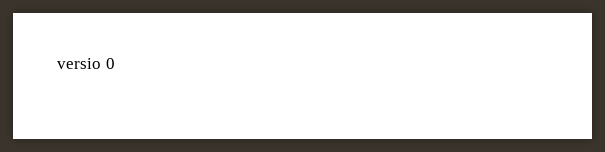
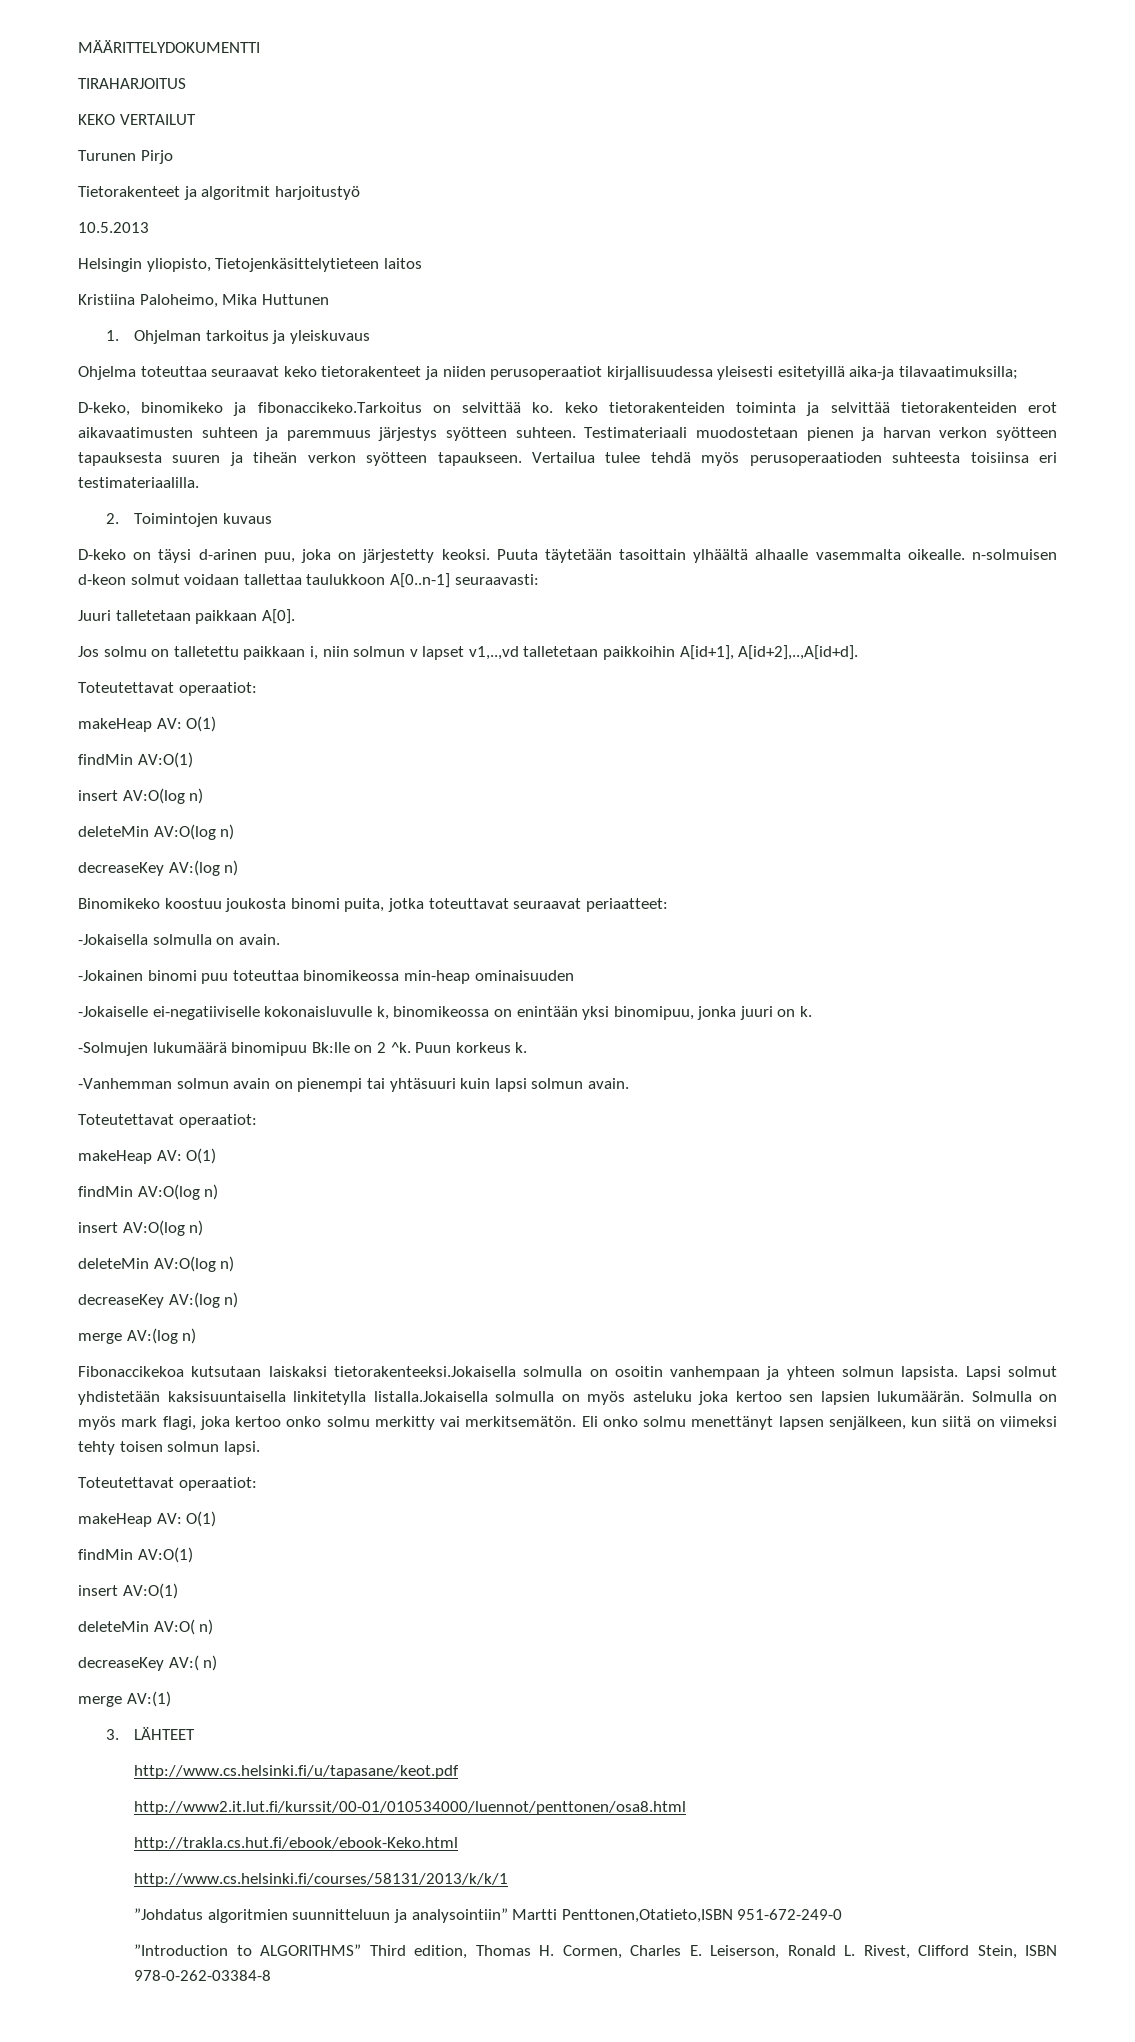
[57,58,115,69] versio 0 -> [78,40,260,53] [78,78,186,89] [78,114,196,125] [78,150,173,164] [78,186,360,200] [78,222,149,233] [78,258,422,272] [78,294,329,308] [106,330,371,344] [78,366,1019,380] [78,402,1057,416] [78,427,1057,441] [78,452,1057,466] [78,477,199,488] [106,513,272,527] [78,549,1057,563] [78,573,539,588] [78,609,295,624] [78,645,859,660] [78,682,257,696] [78,716,217,732] [78,752,193,768] [78,788,204,804] [78,824,235,840] [78,860,239,876] [78,898,668,912] [78,934,280,945] [78,970,574,984] [78,1006,813,1020] [78,1042,528,1056] [78,1078,629,1092] [78,1114,257,1128] [78,1148,217,1164] [78,1184,219,1200] [78,1220,204,1236] [78,1256,235,1272] [78,1292,239,1308] [78,1328,197,1344] [78,1366,1057,1380] [78,1391,1057,1405] [78,1416,1058,1430] [78,1441,260,1455] [78,1477,257,1491] [78,1511,217,1527] [78,1547,193,1563] [78,1583,178,1599] [78,1619,214,1635] [78,1655,218,1671] [78,1691,171,1707] [106,1727,196,1740] [134,1765,460,1779] [134,1801,687,1815] [134,1837,459,1851] [134,1873,509,1887] [134,1908,843,1923] [134,1944,1057,1959] [134,1970,272,1981] MÄÄRITTELYDOKUMENTTI // TIRAHARJOITUS // KEKO VERTAILUT // Turunen Pirjo // Tietorakenteet ja algoritmit harjoitustyö // 10.5.2013 // Helsingin yliopisto, Tietojenkäsittelytieteen laitos // Kristiina Paloheimo, Mika Huttunen // 1. Ohjelman tarkoitus ja yleiskuvaus // Ohjelma toteuttaa seuraavat keko tietorakenteet ja niiden perusoperaatiot kirjallisuudessa yleisesti esitetyillä aika-ja tilavaatimuksilla; // D-keko, binomikeko ja fibonaccikeko.Tarkoitus on selvittää ko. keko tietorakenteiden toiminta ja selvittää tietorakenteiden erot aikavaatimusten suhteen ja paremmuus järjestys syötteen suhteen. Testimateriaali muodostetaan pienen ja harvan verkon syötteen tapauksesta suuren ja tiheän verkon syötteen tapaukseen. Vertailua tulee tehdä myös perusoperaatioden suhteesta toisiinsa eri testimateriaalilla. // 2. Toimintojen kuvaus // D-keko on täysi d-arinen puu, joka on järjestetty keoksi. Puuta täytetään tasoittain ylhäältä alhaalle vasemmalta oikealle. n-solmuisen d-keon solmut voidaan tallettaa taulukkoon A[0..n-1] seuraavasti: // Juuri talletetaan paikkaan A[0]. // Jos solmu on talletettu paikkaan i, niin solmun v lapset v1,..,vd talletetaan paikkoihin A[id+1], A[id+2],..,A[id+d]. // Toteutettavat operaatiot: // makeHeap AV: O(1) // findMin AV:O(1) // insert AV:O(log n) // deleteMin AV:O(log n) // decreaseKey AV:(log n) // Binomikeko koostuu joukosta binomi puita, jotka toteuttavat seuraavat periaatteet: // -Jokaisella solmulla on avain. // -Jokainen binomi puu toteuttaa binomikeossa min-heap ominaisuuden // -Jokaiselle ei-negatiiviselle kokonaisluvulle k, binomikeossa on enintään yksi binomipuu, jonka juuri on k. // -Solmujen lukumäärä binomipuu Bk:lle on 2 ^k. Puun korkeus k. // -Vanhemman solmun avain on pienempi tai yhtäsuuri kuin lapsi solmun avain. // Toteutettavat operaatiot: // makeHeap AV: O(1) // findMin AV:O(log n) // insert AV:O(log n) // deleteMin AV:O(log n) // decreaseKey AV:(log n) // merge AV:(log n) // Fibonaccikekoa kutsutaan laiskaksi tietorakenteeksi.Jokaisella solmulla on osoitin vanhempaan ja yhteen solmun lapsista. Lapsi solmut yhdistetään kaksisuuntaisella linkitetylla listalla.Jokaisella solmulla on myös asteluku joka kertoo sen lapsien lukumäärän. Solmulla on myös mark flagi, joka kertoo onko solmu merkitty vai merkitsemätön. Eli onko solmu menettänyt lapsen senjälkeen, kun siitä on viimeksi tehty toisen solmun lapsi. // Toteutettavat operaatiot: // makeHeap AV: O(1) // findMin AV:O(1) // insert AV:O(1) // deleteMin AV:O( n) // decreaseKey AV:( n) // merge AV:(1) // 3. LÄHTEET // http://www.cs.helsinki.fi/u/tapasane/keot.pdf // http://www2.it.lut.fi/kurssit/00-01/010534000/luennot/penttonen/osa8.html // http://trakla.cs.hut.fi/ebook/ebook-Keko.html // http://www.cs.helsinki.fi/courses/58131/2013/k/k/1 // ”Johdatus algoritmien suunnitteluun ja analysointiin” Martti Penttonen,Otatieto,ISBN 951-672-249-0 // ”Introduction to ALGORITHMS” Third edition, Thomas H. Cormen, Charles E. Leiserson, Ronald L. Rivest, Clifford Stein, ISBN 978-0-262-03384-8

